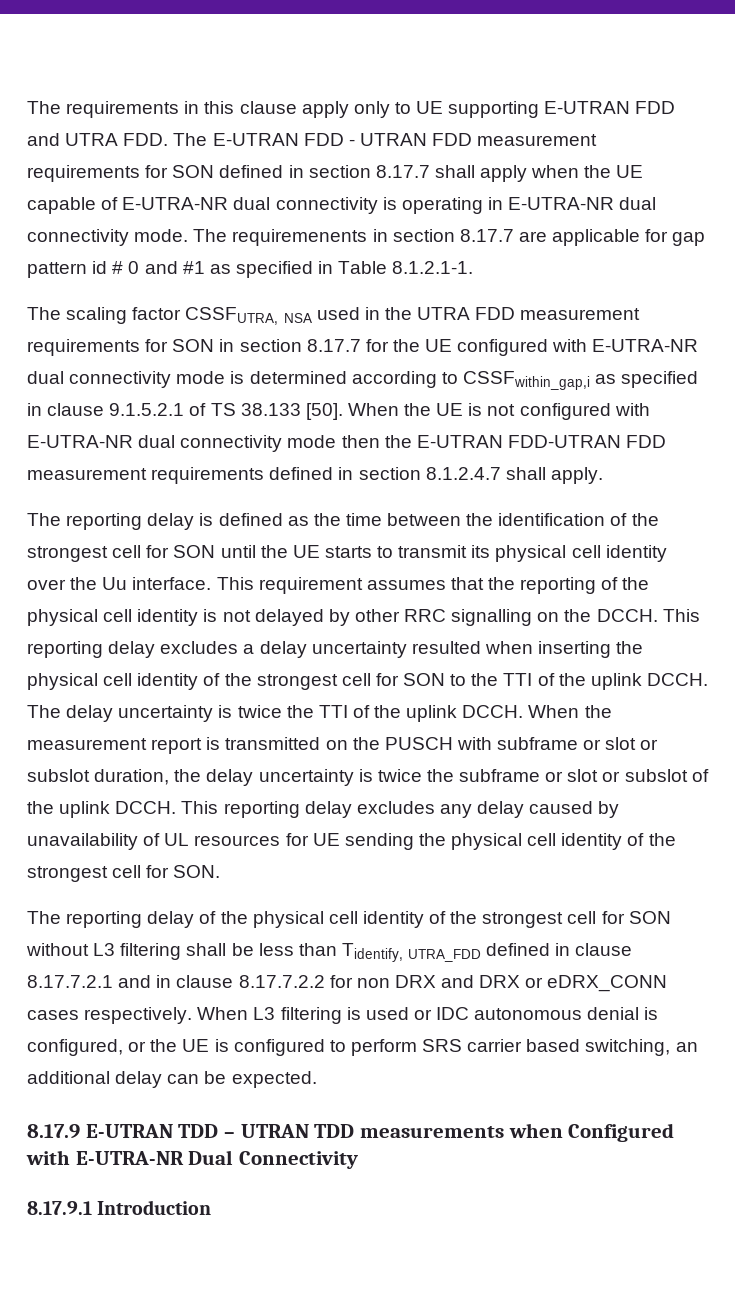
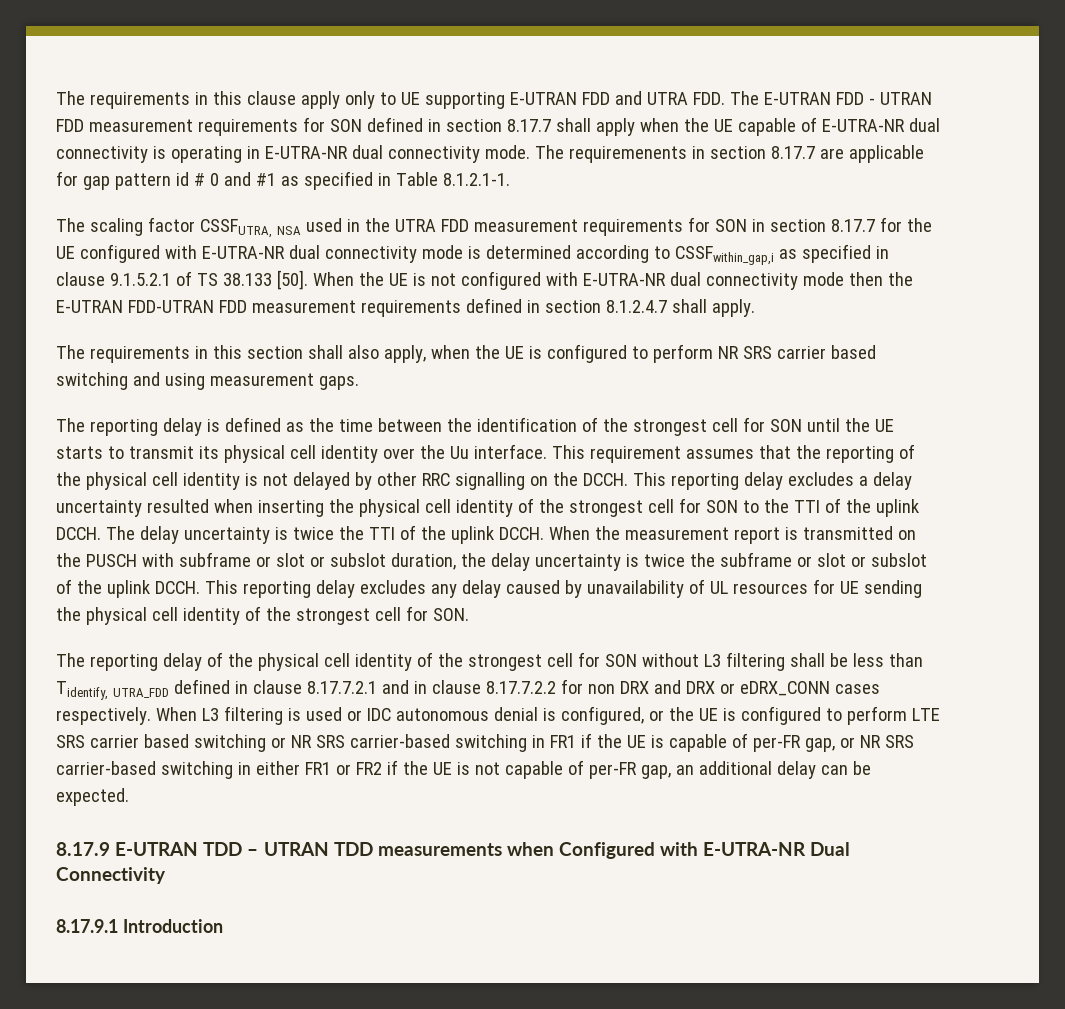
(603, 475) none -> [56,344,876,363] [56,372,359,390] // The requirements in this section shall also apply, when the UE is configured to perform NR SRS carrier based switching and using measurement gaps.
[422,1039,671,1056] SRS carrier based switching, -> [911,708,940,721] [56,733,914,752] [56,760,671,779] LTE SRS carrier based switching or NR SRS carrier-based switching in FR1 if the UE is capable of per-FR gap, or NR SRS carrier-based switching in either FR1 or FR2 if the UE is not capable of per-FR gap,

